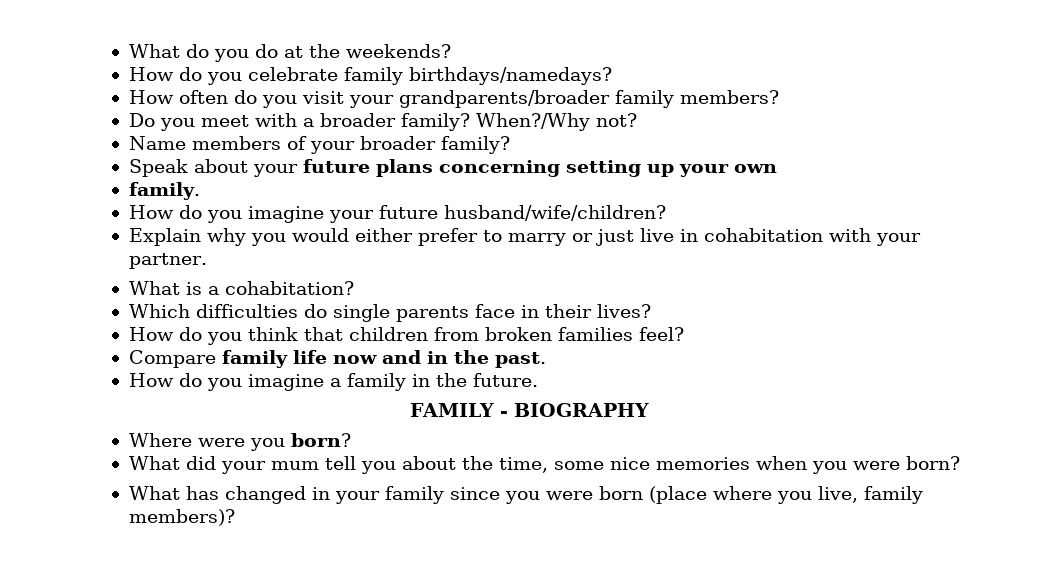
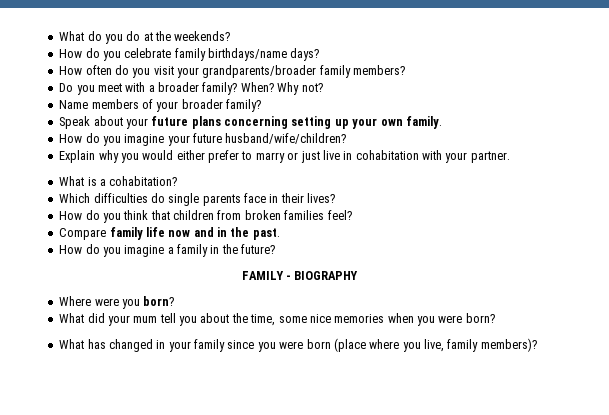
[408,67,612,85] birthdays/namedays? -> [208,48,320,61] birthdays/name days?
[475,113,590,131] When?/Why -> [240,82,300,95] When? Why
(777, 168) // -> (403, 122) none
[472,373,538,387] future. -> [241,244,276,254] future?

